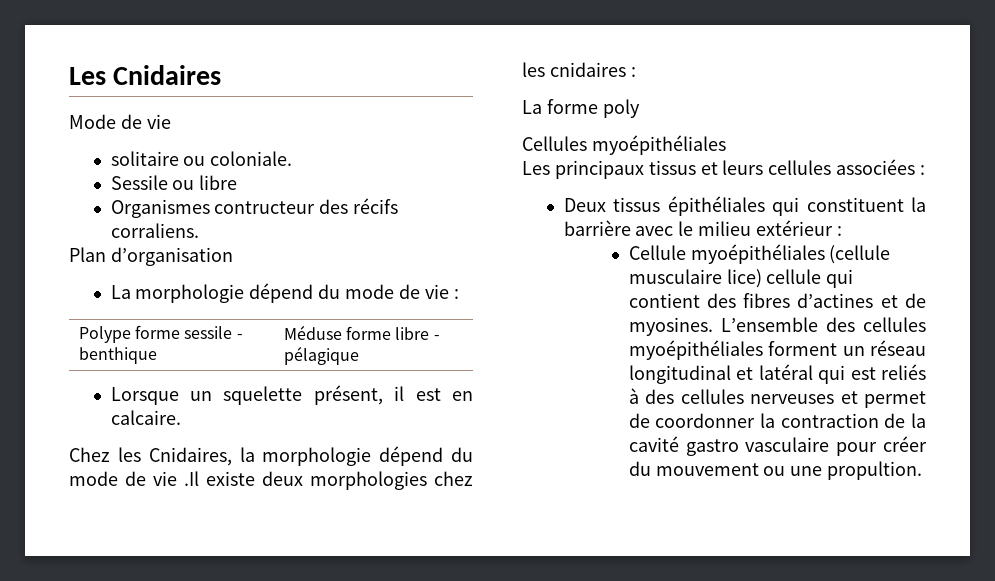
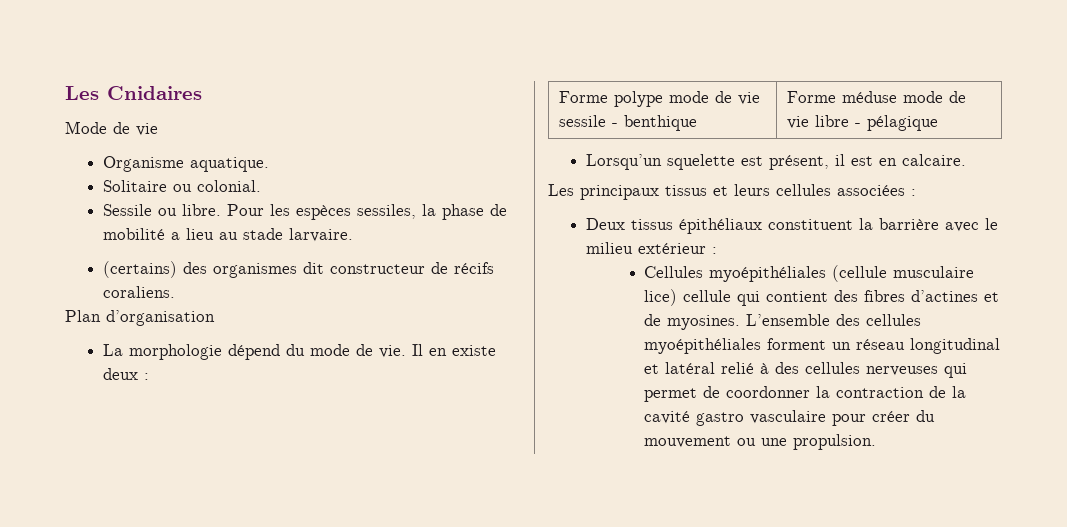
[110,151,293,166] [110,175,238,190] [110,198,399,218] [110,223,199,238] solitaire ou coloniale. // Sessile ou libre // Organismes contructeur des récifs corraliens. -> [102,156,269,172] [102,180,261,192] [102,204,507,220] [102,228,353,242] [102,261,494,278] [102,286,175,298] Organisme aquatique. // Solitaire ou colonial. // Sessile ou libre. Pour les espèces sessiles, la phase de mobilité a lieu au stade larvaire. // (certains) des organismes dit constructeur de récifs coraliens.
[424,284,459,299] [78,325,243,343] [78,347,157,364] [283,325,392,340] vie : // Polype forme sessile - benthique | Méduse forme -> [378,344,496,358] [102,368,149,380] [559,91,761,107] [559,115,698,131] [787,91,967,103] [787,116,810,129] vie. Il en existe deux : // Forme polype mode de vie sessile - benthique | Forme méduse mode de vie
[110,386,303,405] Lorsque un squelette -> [585,154,763,170] Lorsqu’un squelette est
[69,446,473,466] [69,471,473,490] [522,62,636,77] [522,99,640,118] [522,135,726,155] // Chez les Cnidaires, la morphologie dépend du mode de vie .Il existe deux morphologies chez les cnidaires : // La forme poly // Cellules myoépithéliales -> (966, 160) none
[667,196,800,216] épithéliales qui -> [678,218,762,234] épithéliaux
[628,245,686,260] Cellule -> [644,266,704,278] Cellules
[818,364,926,384] qui est reliés -> [721,362,755,374] relié
[840,391,858,404] et -> [944,363,968,378] qui
[827,461,923,480] propultion. -> [793,434,877,450] propulsion.

